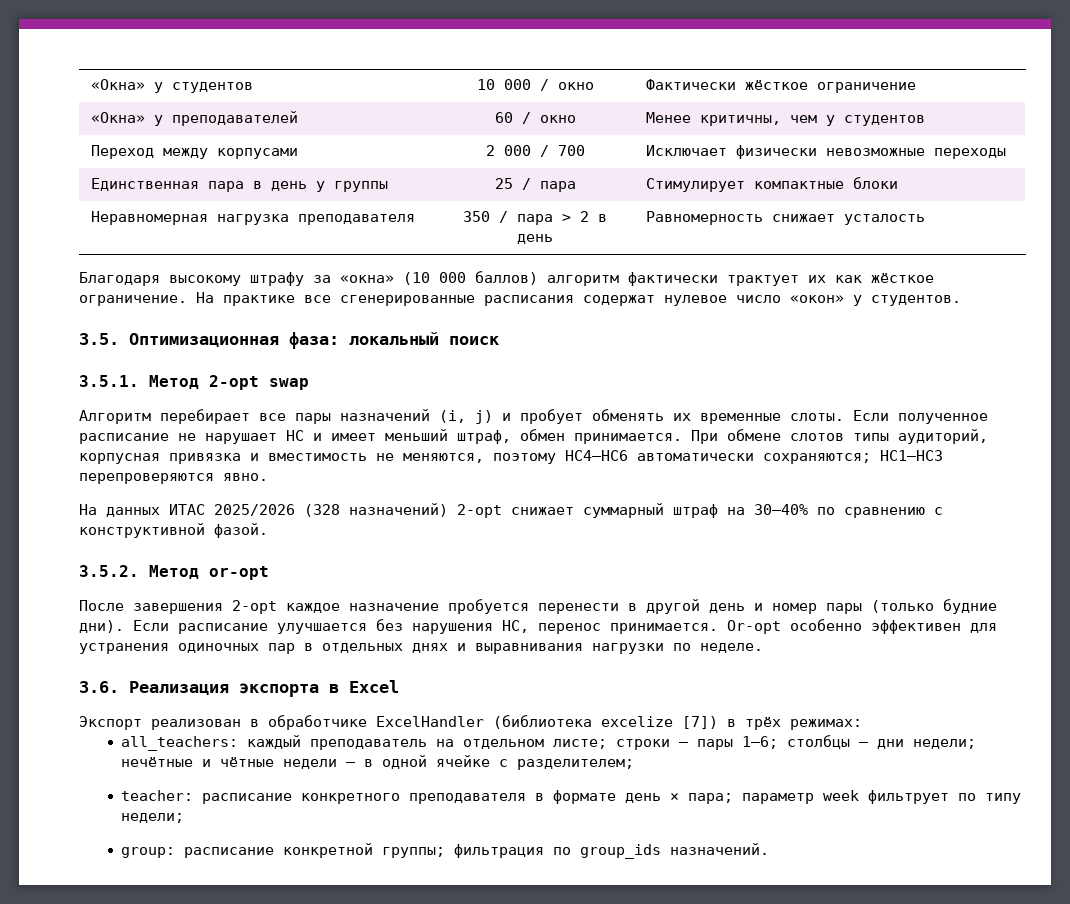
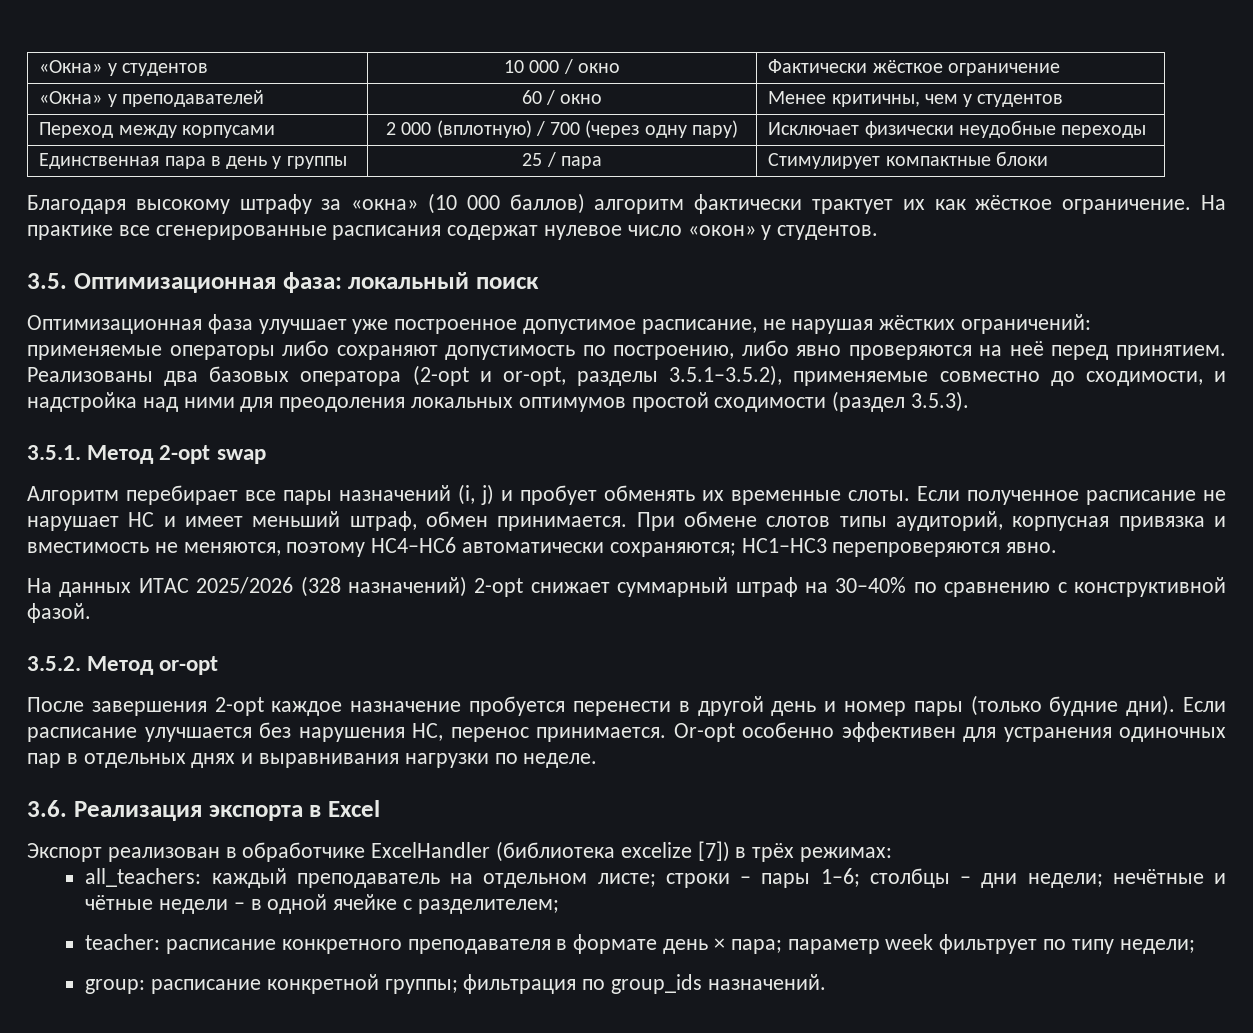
(531, 150) none -> [436,120,532,138] (вплотную)
(585, 150) none -> [585,120,738,138] (через одну пару)
[825,148,925,156] невозможные -> [958,120,1056,138] неудобные
[90,211,415,225] [463,211,607,225] [517,234,553,244] [645,211,925,225] // Неравномерная нагрузка преподавателя | 350 / пара > 2 в день | Равномерность снижает усталость -> (1048, 158) none
(499, 340) none -> [27,314,1092,334] [27,340,1226,360] [27,365,1226,386] [27,391,970,412] // Оптимизационная фаза улучшает уже построенное допустимое расписание, не нарушая жёстких ограничений: применяемые операторы либо сохраняют допустимость по построению, либо явно проверяются на неё перед принятием. Реализованы два базовых оператора (2-opt и or-opt, разделы 3.5.1–3.5.2), применяемые совместно до сходимости, и надстройка над ними для преодоления локальных оптимумов простой сходимости (раздел 3.5.3).

